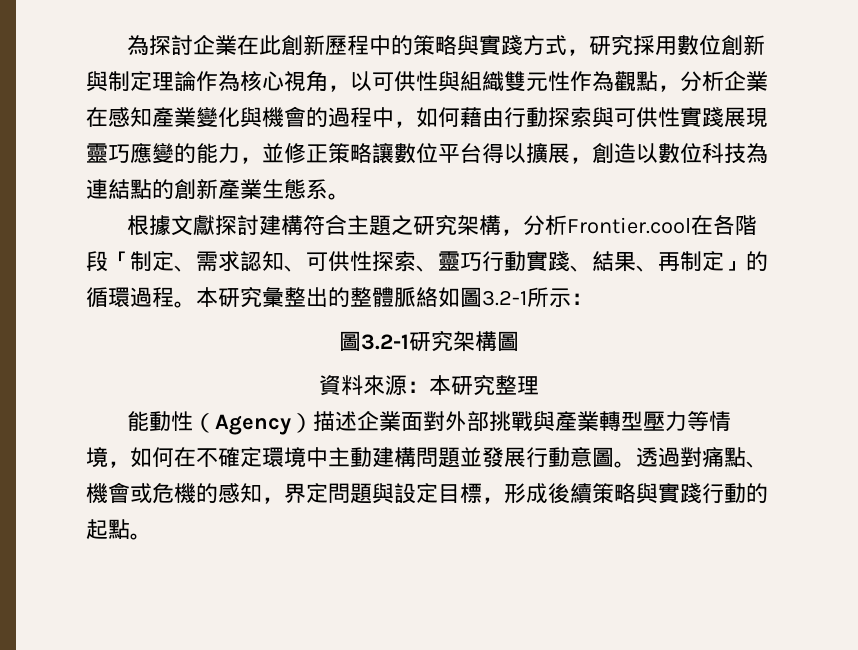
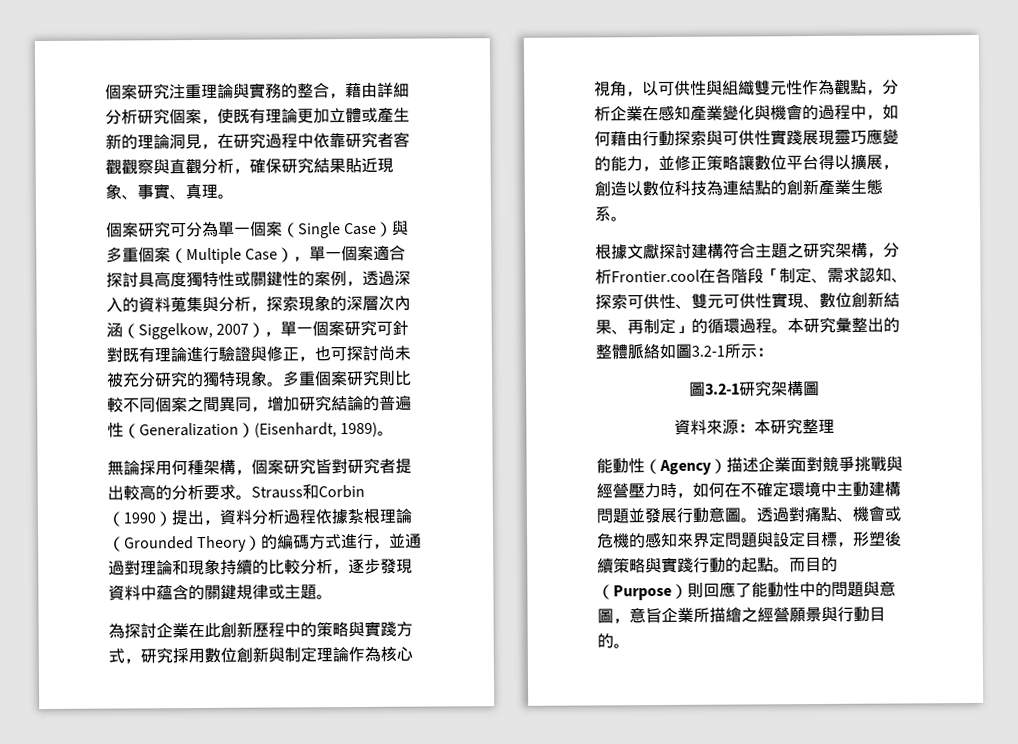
(126, 45) none -> [105,82,410,100] [105,107,410,125] [105,131,410,150] [105,157,394,175] [105,183,234,200] [106,220,410,239] [106,244,407,265] [106,270,411,288] [106,294,411,313] [106,319,410,340] [106,345,411,363] [106,369,412,388] [107,395,412,413] [107,421,395,439] [107,457,412,476] [107,483,365,501] [107,508,412,527] [108,532,423,553] [108,558,413,576] [108,584,333,601] 個案研究注重理論與實務的整合，藉由詳細分析研究個案，使既有理論更加立體或產生新的理論洞見，在研究過程中依靠研究者客觀觀察與直觀分析，確保研究結果貼近現象、事實、真理。 // 個案研究可分為單一個案（Single Case）與多重個案（Multiple Case），單一個案適合探討具高度獨特性或關鍵性的案例，透過深入的資料蒐集與分析，探索現象的深層次內涵（Siggelkow, 2007），單一個案研究可針對既有理論進行驗證與修正，也可探討尚未被充分研究的獨特現象。多重個案研究則比較不同個案之間異同，增加研究結論的普遍性（Generalization）(Eisenhardt, 1989)。 // 無論採用何種架構，個案研究皆對研究者提出較高的分析要求。Strauss和Corbin（1990）提出，資料分析過程依據紮根理論（Grounded Theory）的編碼方式進行，並通過對理論和現象持續的比較分析，逐步發現資料中蘊含的關鍵規律或主題。 //
[306,250,592,272] 可供性探索、靈巧行動實踐、 -> [595,291,884,310] 探索可供性、雙元可供性實現、數位創新
[444,411,731,432] [86,447,108,468] 外部挑戰與產業轉型壓力等情境 -> [822,455,903,472] [596,482,677,499] 競爭挑戰與經營壓力時
[262,497,284,504] ， -> [677,532,694,548] 來
[526,483,548,503] 成 -> [869,530,886,546] 塑
(152, 536) none -> [789,556,838,573] [597,580,896,601] [597,606,886,624] [597,633,630,649] 而目的（Purpose）則回應了能動性中的問題與意圖，意旨企業所描繪之經營願景與行動目的。

